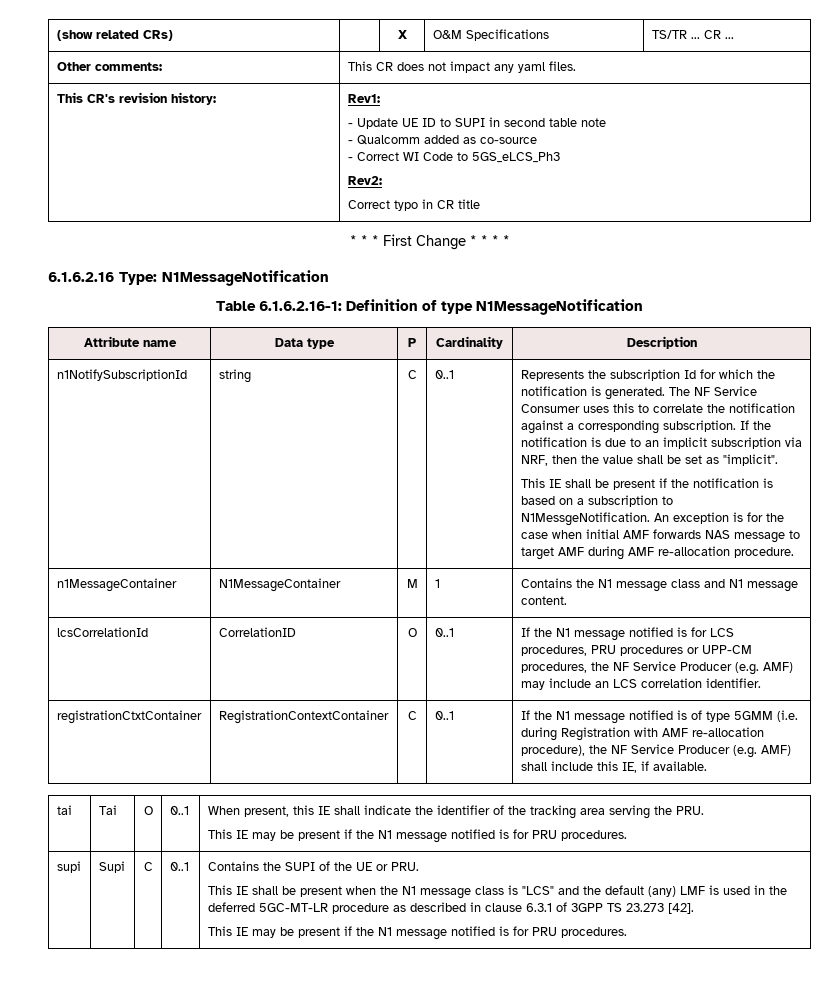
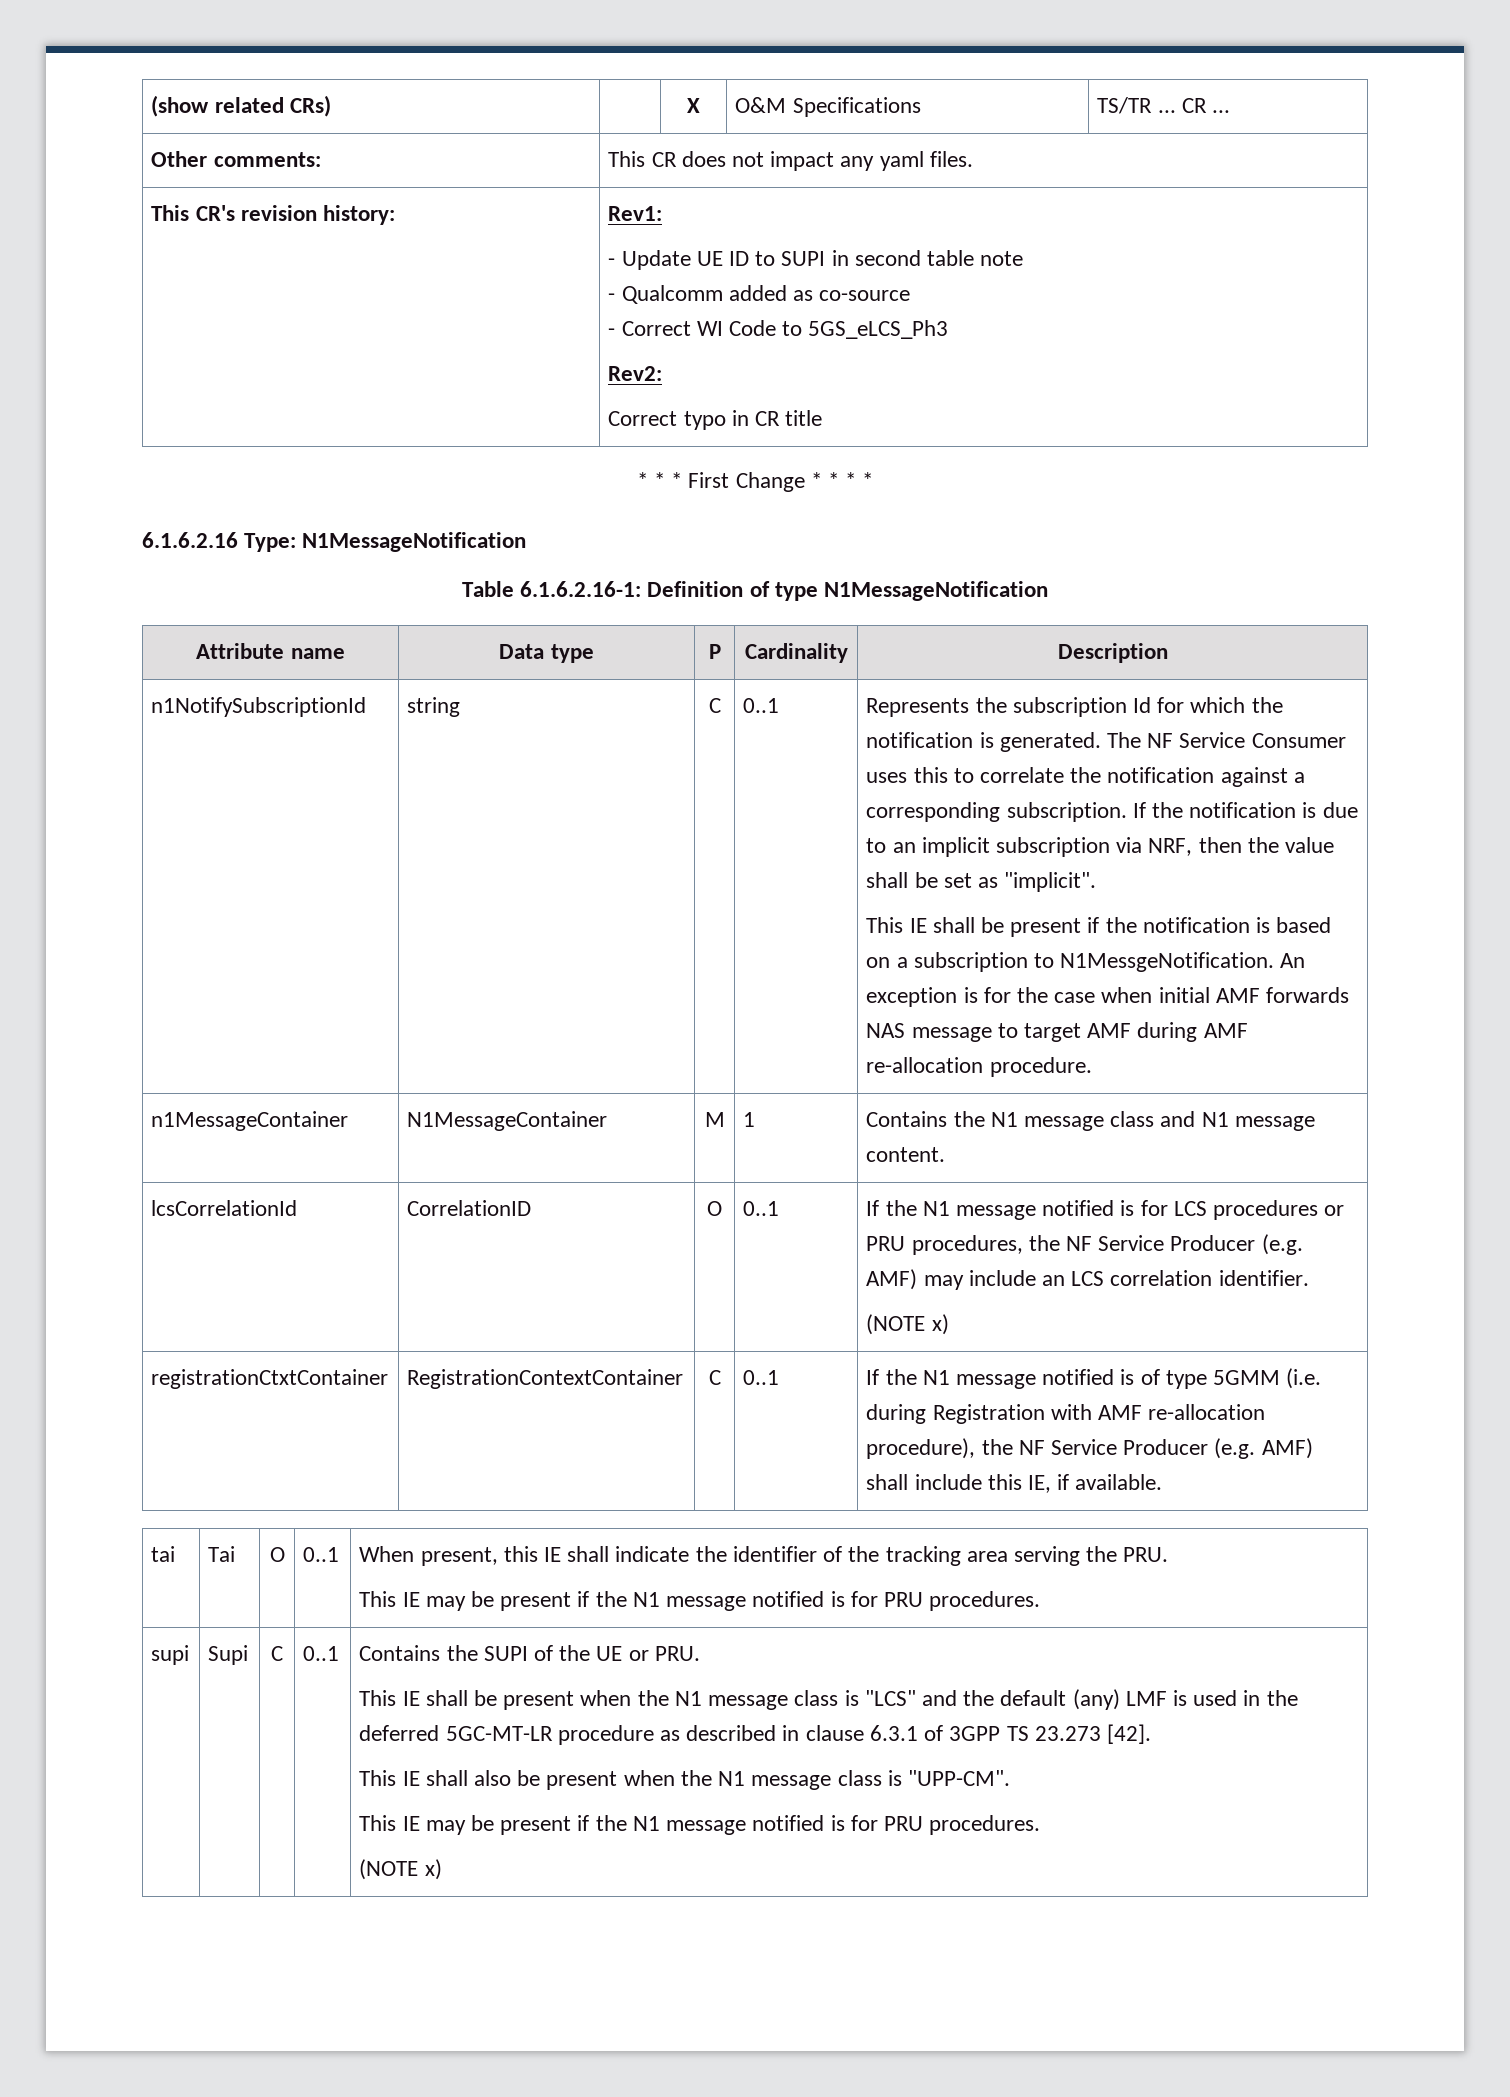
[520,645,616,656] procedures, PRU -> (1207, 1208) none
[701,645,752,654] UPP-CM -> [866,1236,906,1251] PRU
(761, 683) none -> [866,1314,949,1335] // (NOTE x)
(694, 908) none -> [359,1770,1010,1790] // This IE shall also be present when the N1 message class is "UPP-CM".
(627, 932) none -> [359,1859,442,1880] // (NOTE x)

